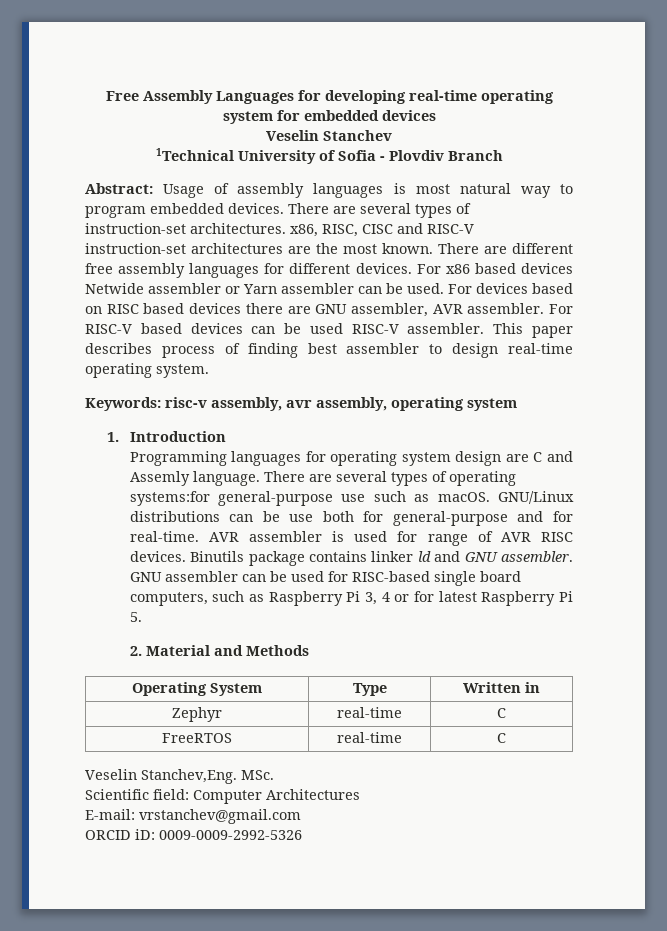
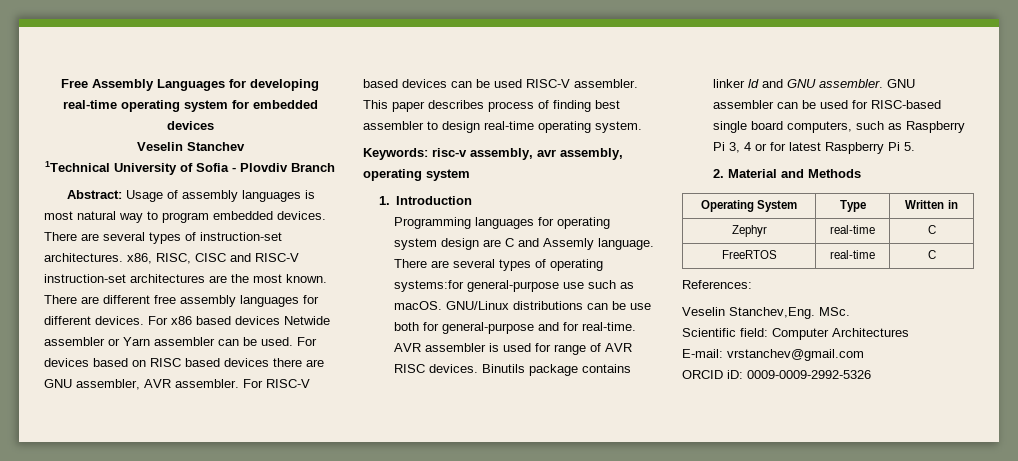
(506, 738) none -> [682,280,752,289] // References:

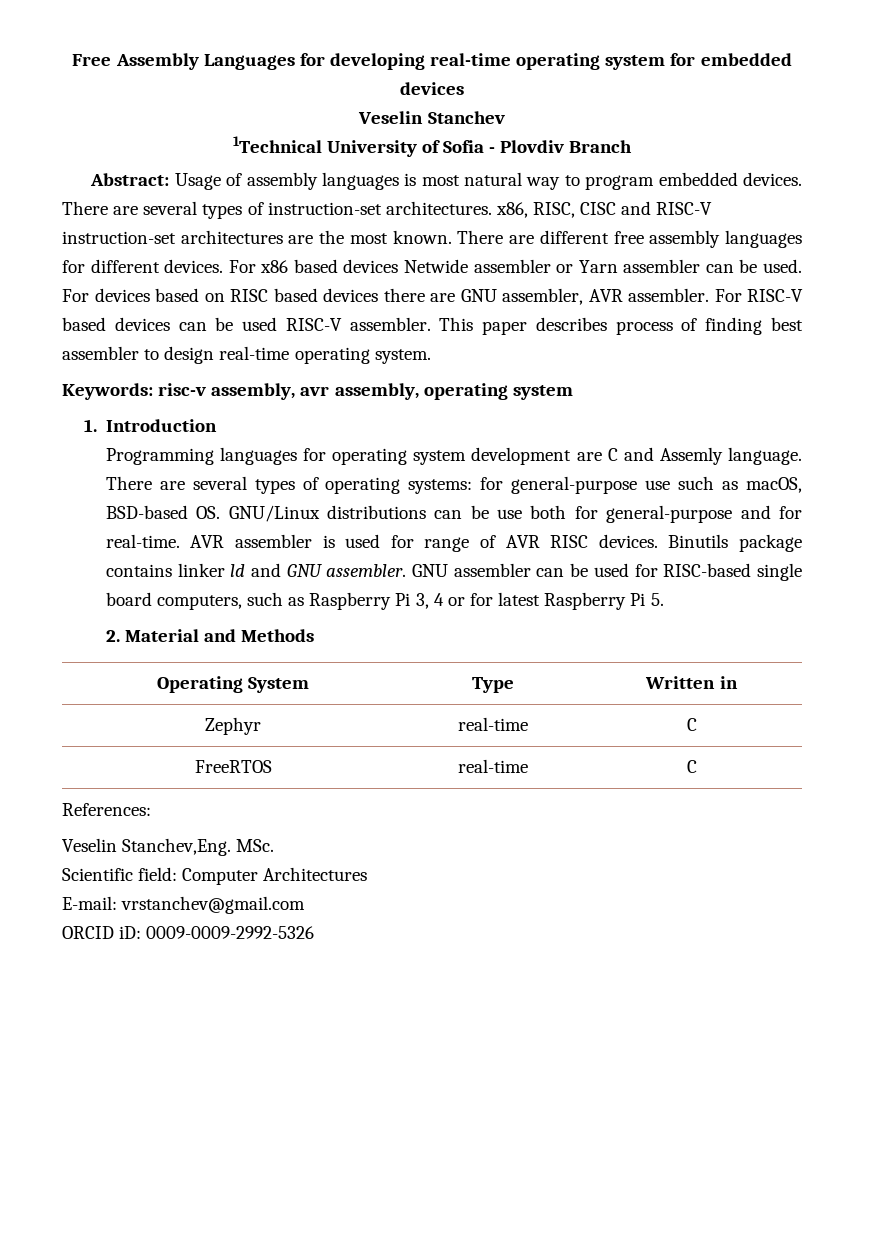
[441,238,480,250] design -> [471,447,572,465] development
[394,280,465,292] systems:for -> [408,477,504,494] systems: for
[394,301,443,310] macOS. -> [746,477,802,493] [105,505,221,519] macOS, BSD-based OS.

